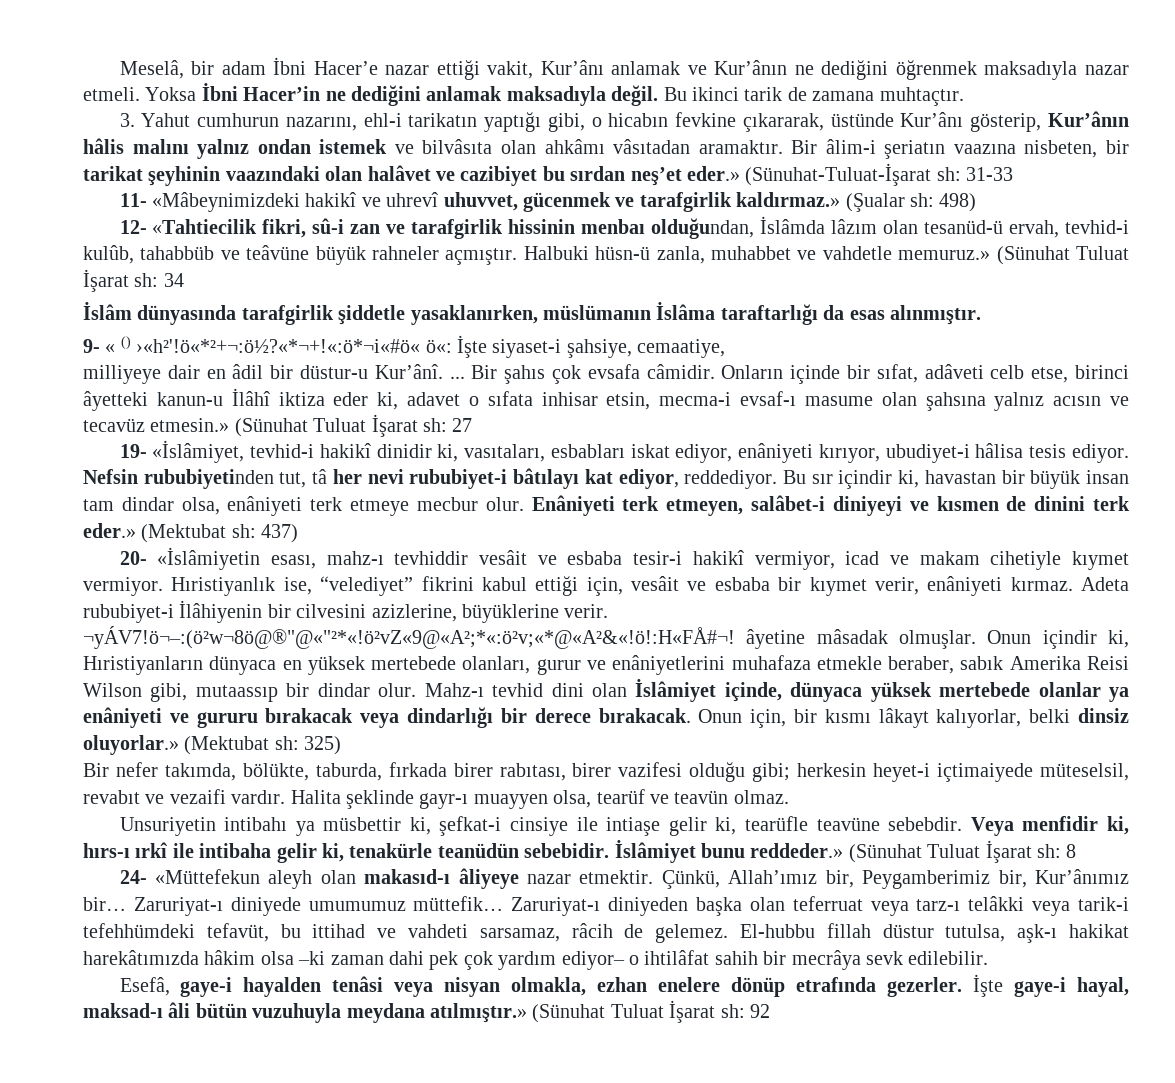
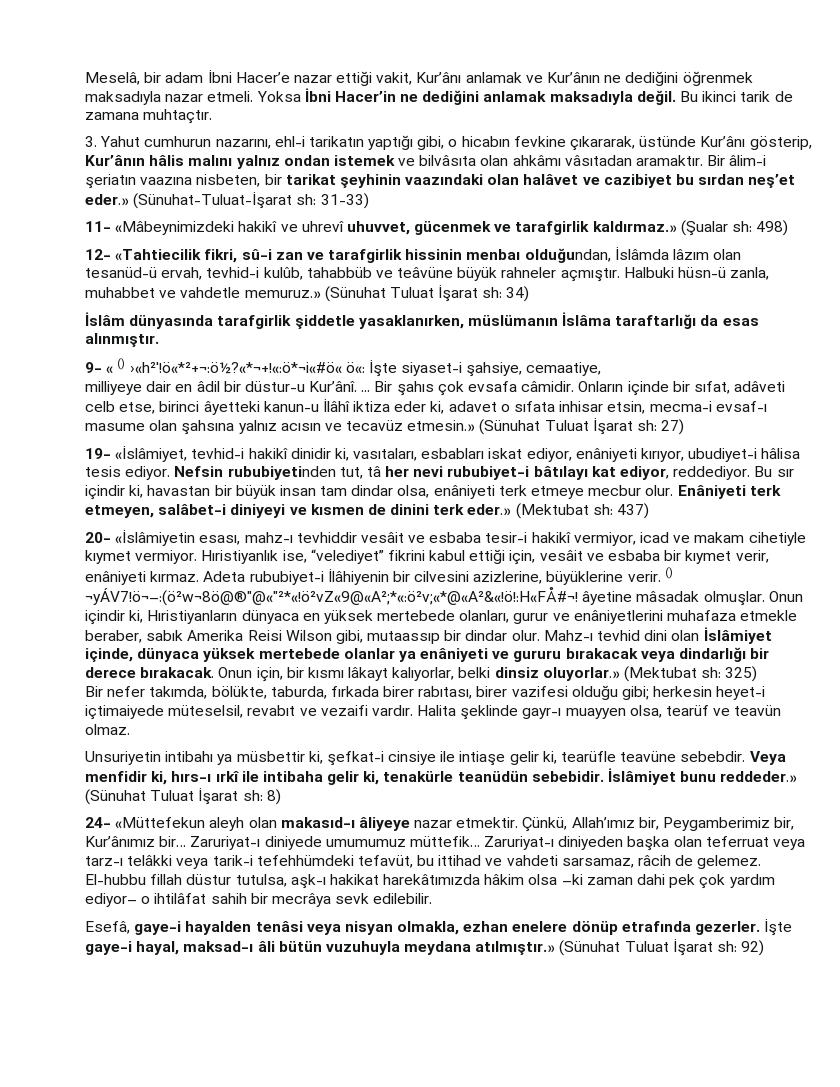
[966,167,1014,181] 31-33 -> [320,193,369,209] 31-33)
[163,273,184,287] 34 -> [506,286,530,302] 34)
[452,418,473,432] 27 -> [661,419,685,435] 27)
(609, 611) none -> [664,567,673,579] ()
[1066,844,1077,858] 8 -> [266,789,281,805] 8)
[749,1004,770,1018] 92 -> [741,940,765,956] 92)

